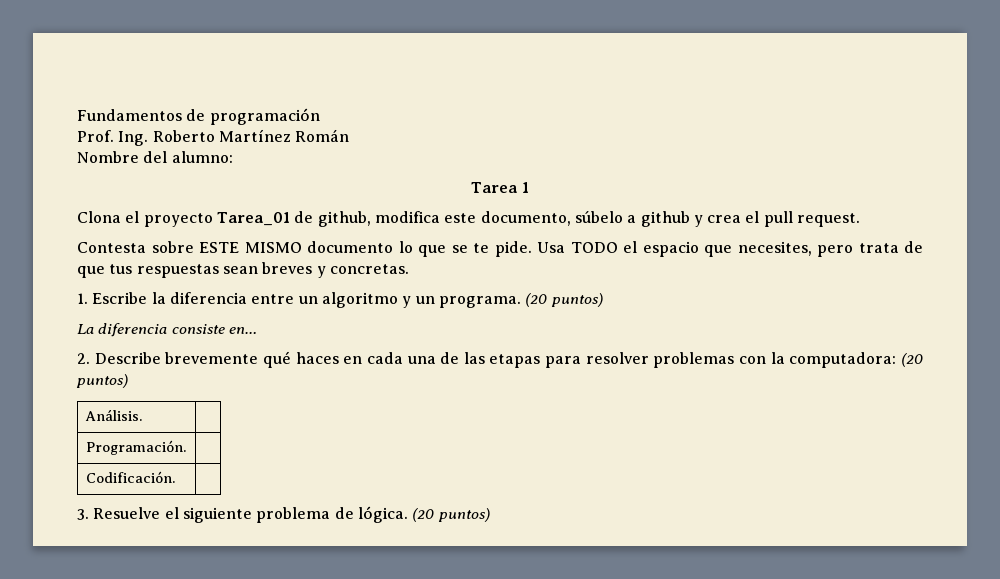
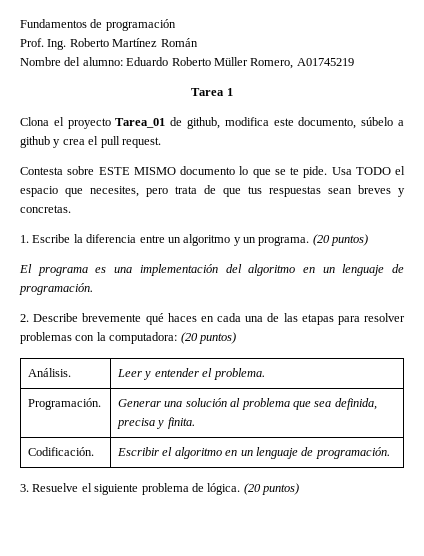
(233, 157) none -> [126,57,354,69] Eduardo Roberto Müller Romero, A01745219
[77,323,257,337] La diferencia consiste en… -> [19,264,404,276] [19,283,93,295] El programa es una implementación del algoritmo en un lenguaje de programación.
[85,440,186,455] [85,471,175,483] // Programación. | // Codificación. | -> [117,368,265,380] [28,398,102,410] [118,398,377,410] [117,417,195,429] [28,447,95,456] [117,447,390,459] Leer y entender el problema. // Programación. | Generar una solución al problema que sea definida, precisa y finita. // Codificación. | Escribir el algoritmo en un lenguaje de programación.

